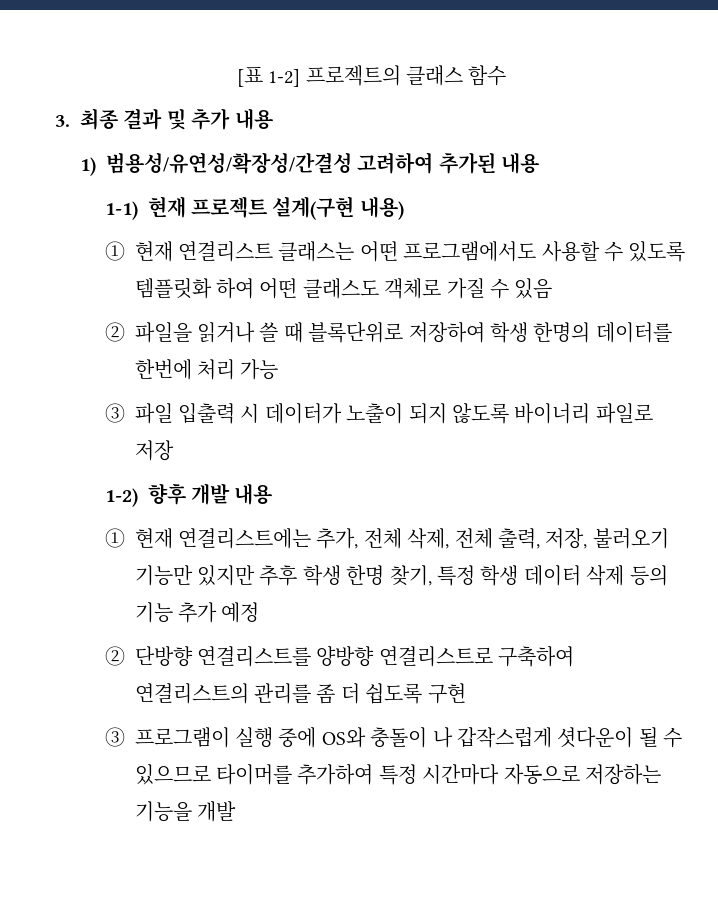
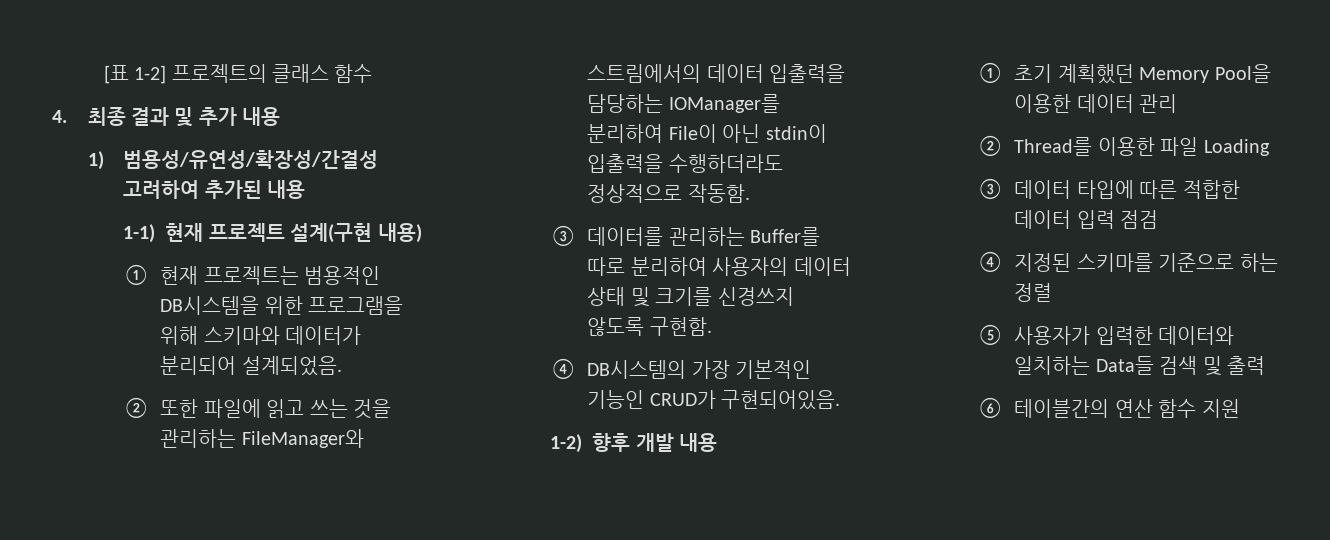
[55,115,70,127] 3. -> [52,110,67,123] 4.
[177,241,686,262] [134,278,553,299] [104,322,672,343] [134,359,279,380] [104,403,653,424] [134,440,174,461] 연결리스트 클래스는 어떤 프로그램에서도 사용할 수 있도록 템플릿화 하여 어떤 클래스도 객체로 가질 수 있음 // ② 파일을 읽거나 쓸 때 블록단위로 저장하여 학생 한명의 데이터를 한번에 처리 가능 // ③ 파일 입출력 시 데이터가 노출이 되지 않도록 바이너리 파일로 저장 -> [203,266,381,285] [160,296,404,315] [160,326,362,345] [160,356,342,376] [123,397,391,419] [160,429,364,448] [587,64,846,83] [587,94,780,113] [587,124,827,143] [587,154,783,173] [587,184,750,203] [550,225,821,246] [587,257,851,276] [587,287,794,307] [587,317,712,336] [550,358,812,379] [587,390,841,410] 프로젝트는 범용적인 DB시스템을 위한 프로그램을 위해 스키마와 데이터가 분리되어 설계되었음. // ② 또한 파일에 읽고 쓰는 것을 관리하는 FileManager와 스트림에서의 데이터 입출력을 담당하는 IOManager를 분리하여 File이 아닌 stdin이 입출력을 수행하더라도 정상적으로 작동함. // ③ 데이터를 관리하는 Buffer를 따로 분리하여 사용자의 데이터 상태 및 크기를 신경쓰지 않도록 구현함. // ④ DB시스템의 가장 기본적인 기능인 CRUD가 구현되어있음.
[134,528,669,549] [134,565,668,586] [134,602,260,623] [104,646,575,667] [134,683,466,704] [104,727,683,748] [134,764,661,785] [134,801,236,822] 현재 연결리스트에는 추가, 전체 삭제, 전체 출력, 저장, 불러오기 기능만 있지만 추후 학생 한명 찾기, 특정 학생 데이터 삭제 등의 기능 추가 예정 // ② 단방향 연결리스트를 양방향 연결리스트로 구축하여 연결리스트의 관리를 좀 더 쉽도록 구현 // ③ 프로그램이 실행 중에 OS와 충돌이 나 갑작스럽게 셧다운이 될 수 있으므로 타이머를 추가하여 특정 시간마다 자동으로 저장하는 기능을 개발 -> [1014,64,1271,84] [1014,94,1178,113] [977,135,1270,156] [977,178,1240,199] [1014,210,1159,229] [977,251,1278,272] [1014,283,1053,302] [977,324,1235,345] [1014,356,1265,376] [977,397,1240,418] 초기 계획했던 Memory Pool을 이용한 데이터 관리 // ② Thread를 이용한 파일 Loading // ③ 데이터 타입에 따른 적합한 데이터 입력 점검 // ④ 지정된 스키마를 기준으로 하는 정렬 // ⑤ 사용자가 입력한 데이터와 일치하는 Data들 검색 및 출력 // ⑥ 테이블간의 연산 함수 지원

